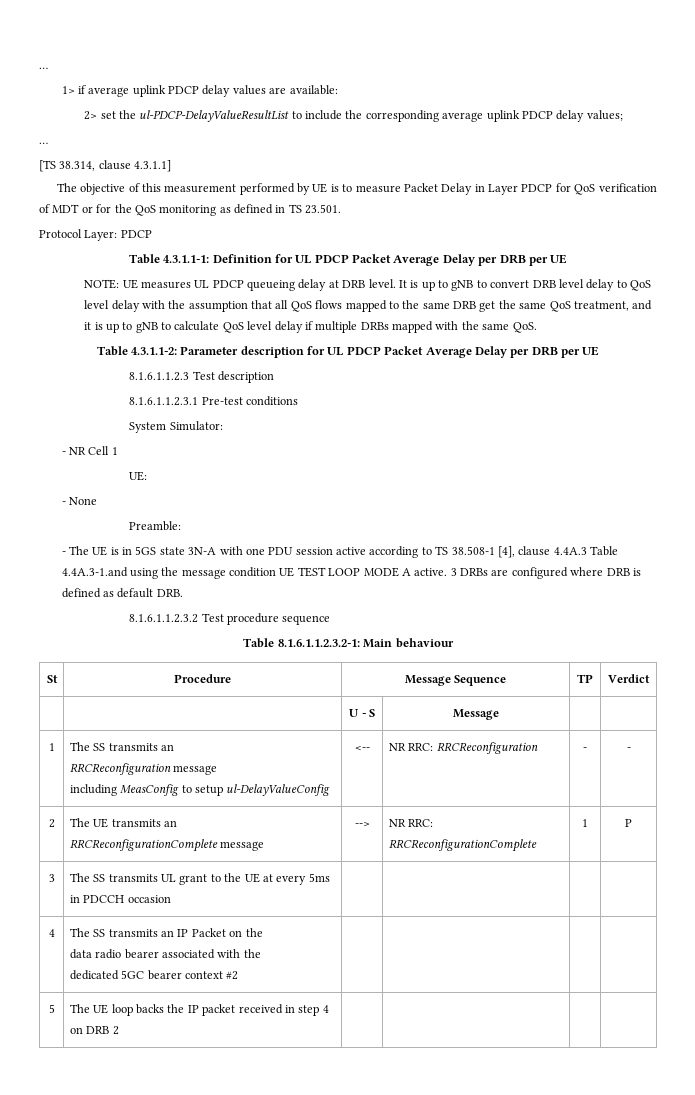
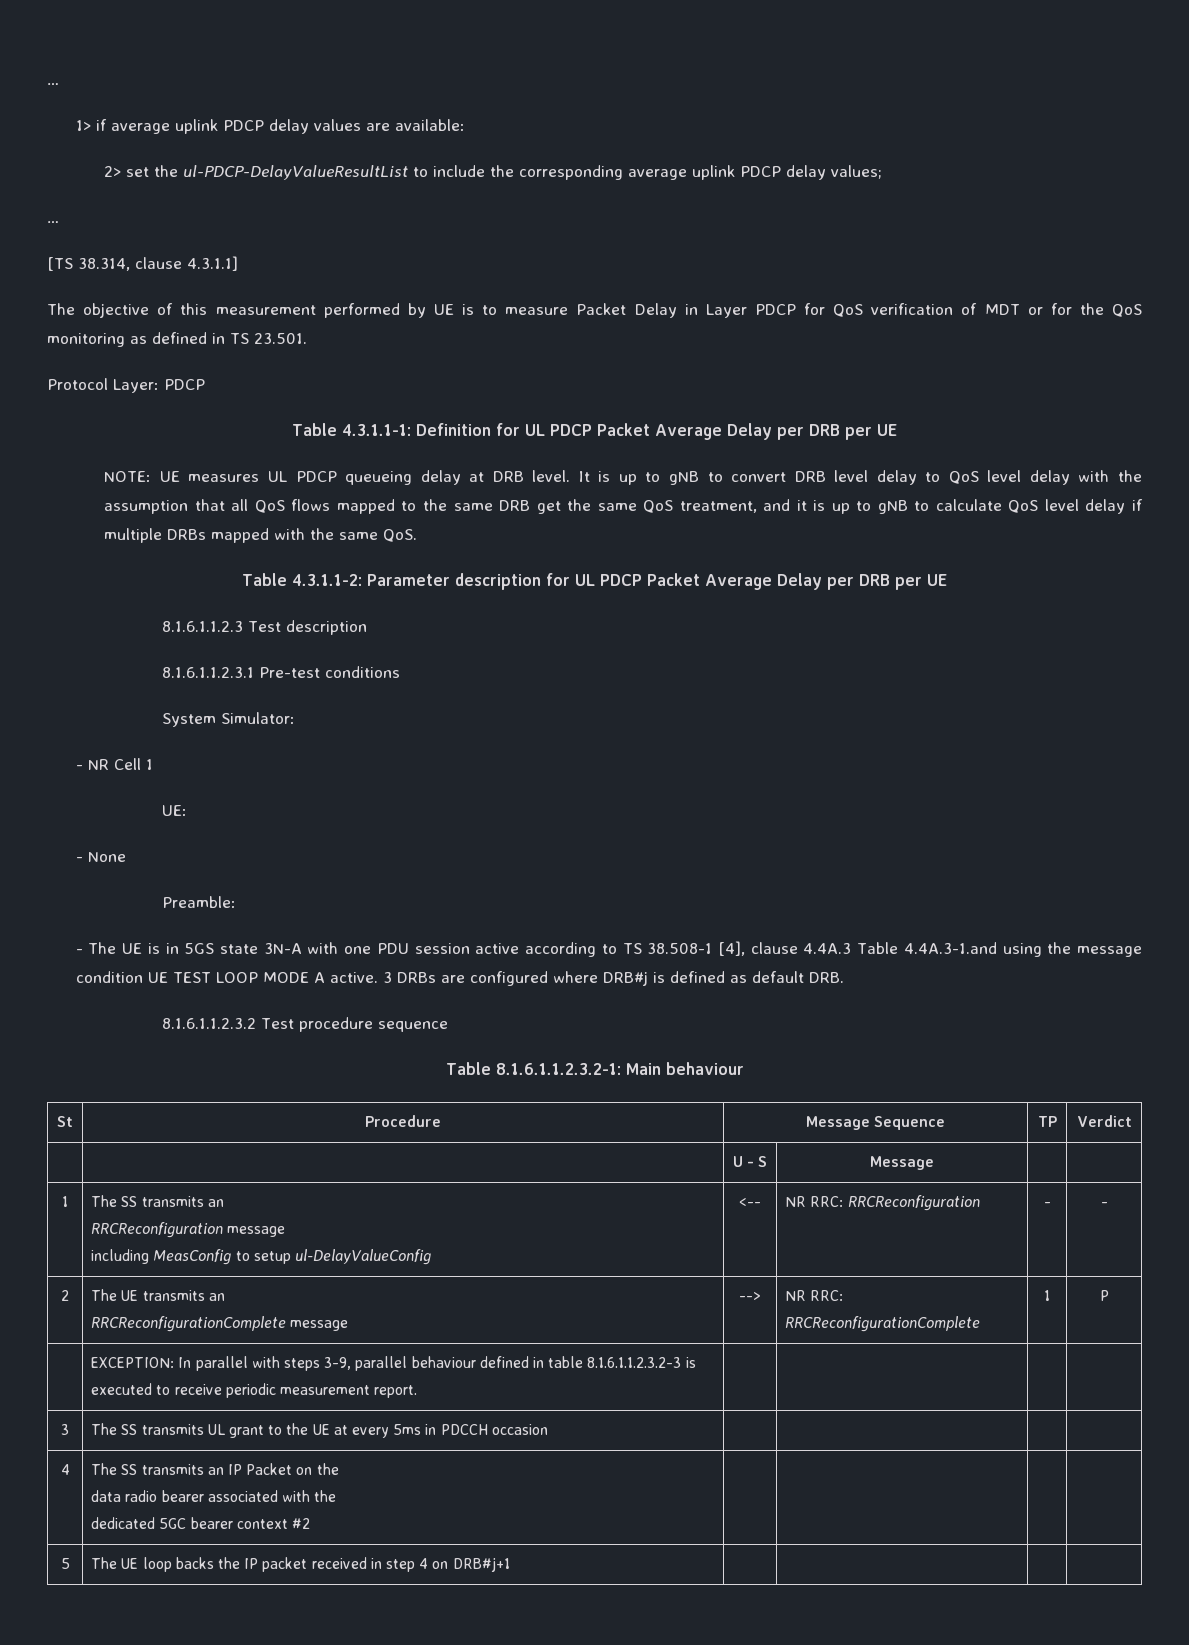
[606,568,630,576] DRB -> [602,971,648,986] DRB#j
(632, 823) none -> [91,1356,696,1371] [91,1383,418,1398] // | EXCEPTION: In parallel with steps 3-9, parallel behaviour defined in table 8.1.6.1.1.2.3.2-3 is executed to receive periodic measurement report. | | | |
[86,1026,119,1035] DRB 2 -> [452,1557,510,1572] DRB#j+1

